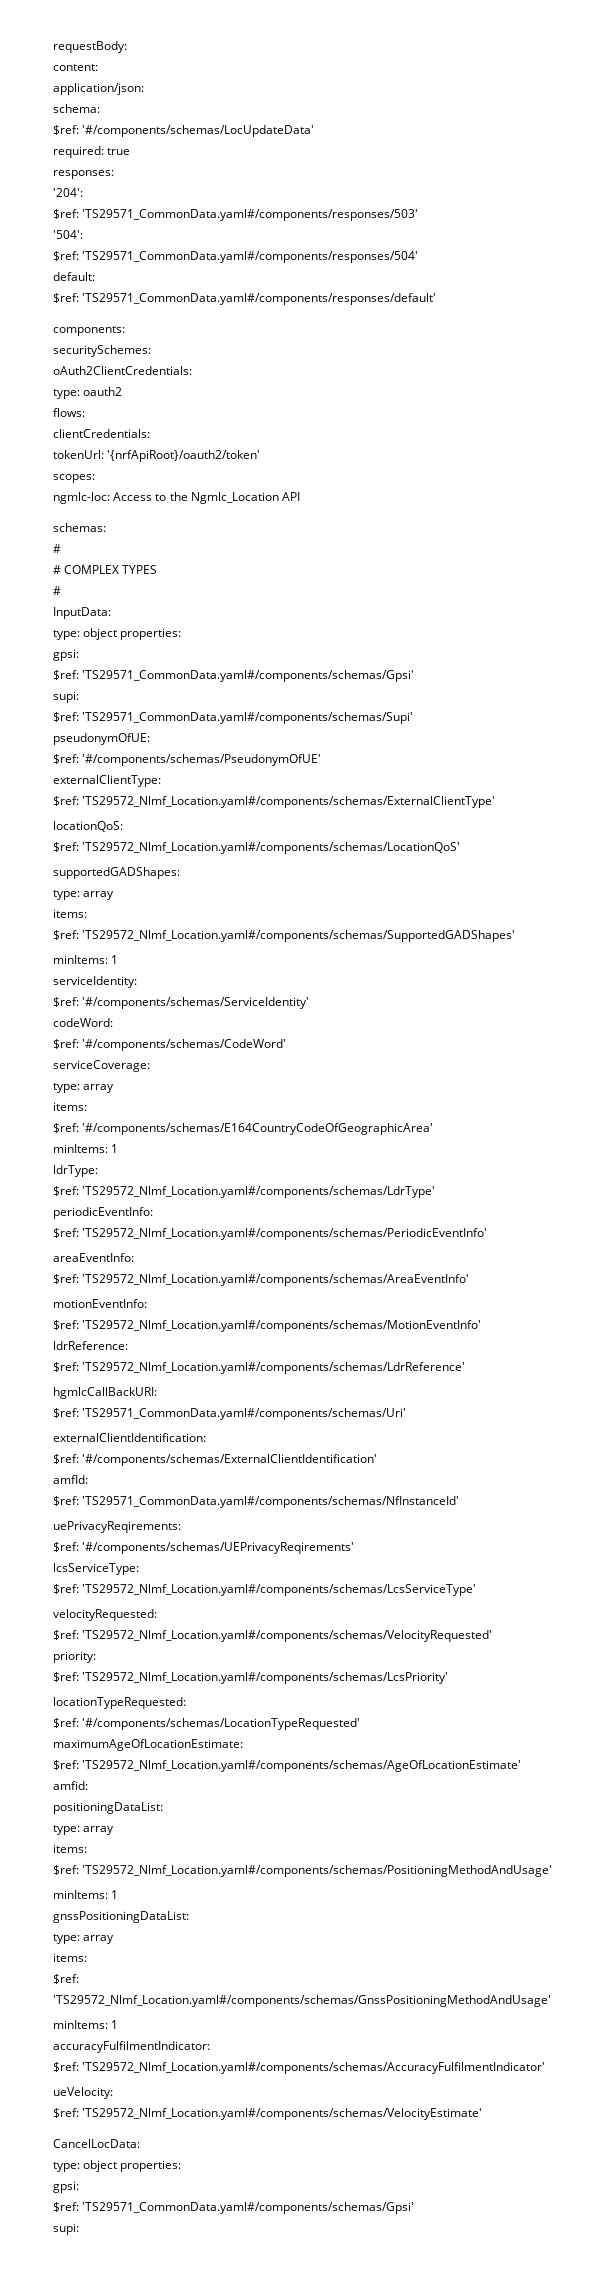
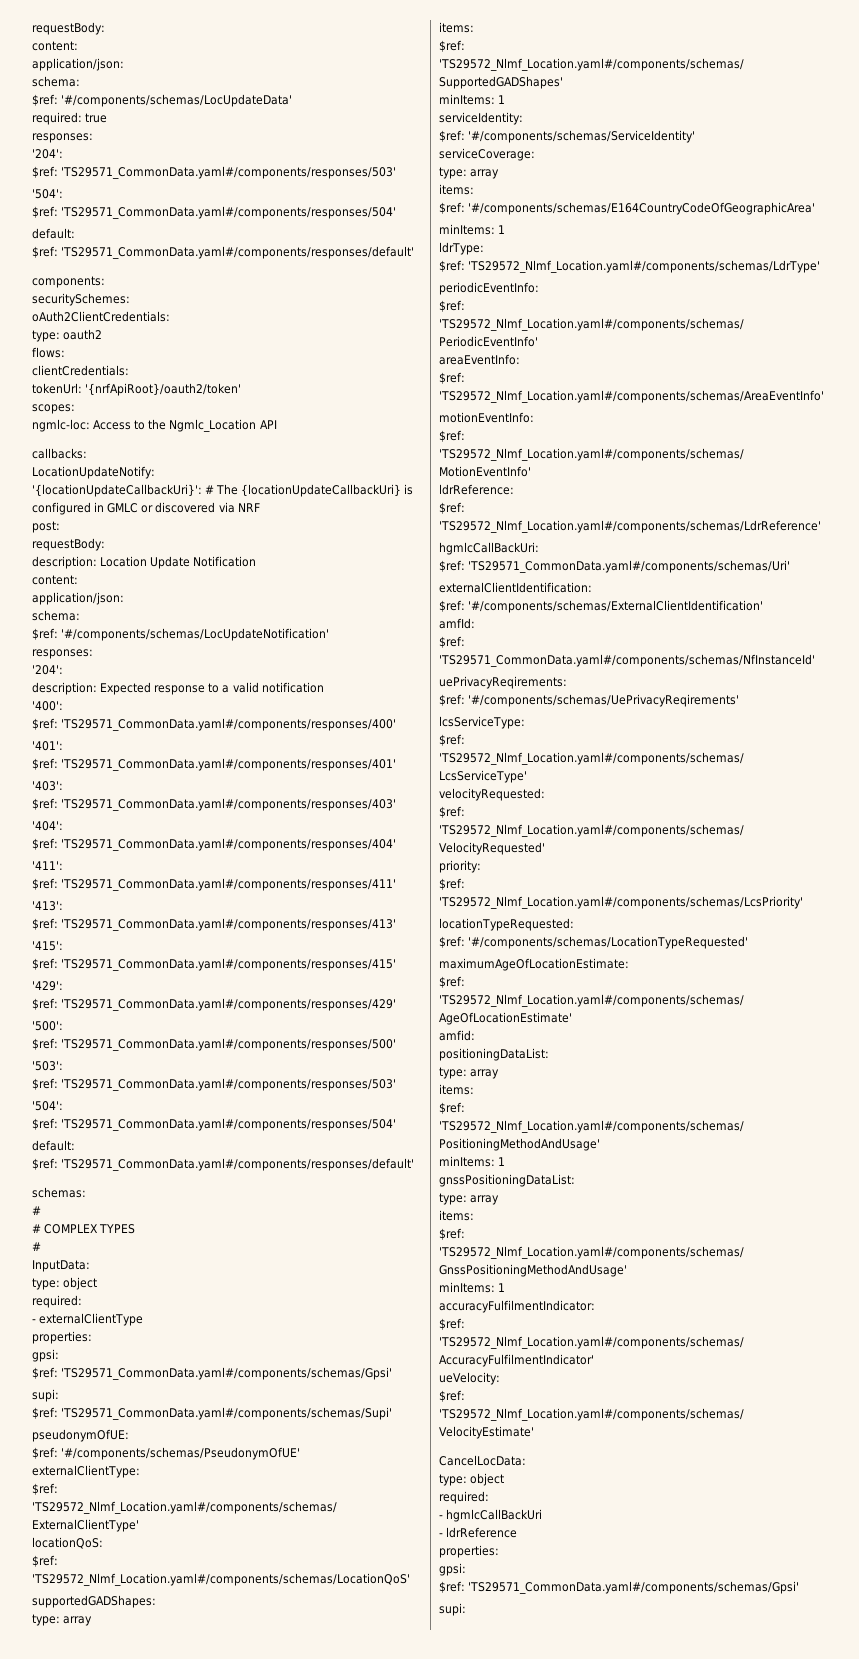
(301, 496) none -> [32,448,87,459] [32,466,155,479] [32,484,414,497] [32,502,260,515] [32,521,60,533] [32,538,105,551] [32,556,257,569] [32,575,78,585] [32,592,124,605] [32,610,80,621] [32,628,330,641] [32,649,93,659] [32,665,63,675] [32,682,324,695] [32,701,63,711] [32,718,397,731] [32,741,63,751] [32,758,397,771] [32,781,63,791] [32,798,397,811] [32,821,63,831] [32,838,397,851] [32,861,63,870] [32,878,397,891] [32,901,63,911] [32,918,397,931] [32,941,63,951] [32,958,397,971] [32,981,63,991] [32,998,397,1011] [32,1021,63,1031] [32,1038,397,1051] [32,1061,63,1071] [32,1078,397,1091] [32,1101,63,1111] [32,1118,397,1131] [32,1140,75,1151] [32,1158,415,1171] // callbacks: // LocationUpdateNotify: // '{locationUpdateCallbackUri}': # The {locationUpdateCallbackUri} is configured in GMLC or discovered via NRF // post: // requestBody: // description: Location Update Notification // content: // application/json: // schema: // $ref: '#/components/schemas/LocUpdateNotification' // responses: // '204': // description: Expected response to a valid notification // '400': // $ref: 'TS29571_CommonData.yaml#/components/responses/400' // '401': // $ref: 'TS29571_CommonData.yaml#/components/responses/401' // '403': // $ref: 'TS29571_CommonData.yaml#/components/responses/403' // '404': // $ref: 'TS29571_CommonData.yaml#/components/responses/404' // '411': // $ref: 'TS29571_CommonData.yaml#/components/responses/411' // '413': // $ref: 'TS29571_CommonData.yaml#/components/responses/413' // '415': // $ref: 'TS29571_CommonData.yaml#/components/responses/415' // '429': // $ref: 'TS29571_CommonData.yaml#/components/responses/429' // '500': // $ref: 'TS29571_CommonData.yaml#/components/responses/500' // '503': // $ref: 'TS29571_CommonData.yaml#/components/responses/503' // '504': // $ref: 'TS29571_CommonData.yaml#/components/responses/504' // default: // $ref: 'TS29571_CommonData.yaml#/components/responses/default'
(118, 634) none -> [32,1295,82,1308] [32,1313,144,1326] // required: // - externalClientType //
[53,1018,113,1027] [53,1039,287,1051] // codeWord: // $ref: '#/components/schemas/CodeWord' -> (696, 136) none
[53,1387,157,1399] hgmlcCallBackURI: -> [439,542,539,555] hgmlcCallBackUri:
[82,1542,355,1554] '#/components/schemas/UEPrivacyReqirements' -> [468,694,740,707] '#/components/schemas/UePrivacyReqirements'
(118, 2166) none -> [439,1491,489,1504] [439,1509,543,1522] [439,1527,518,1538] // required: // - hgmlcCallBackUri // - ldrReference //

